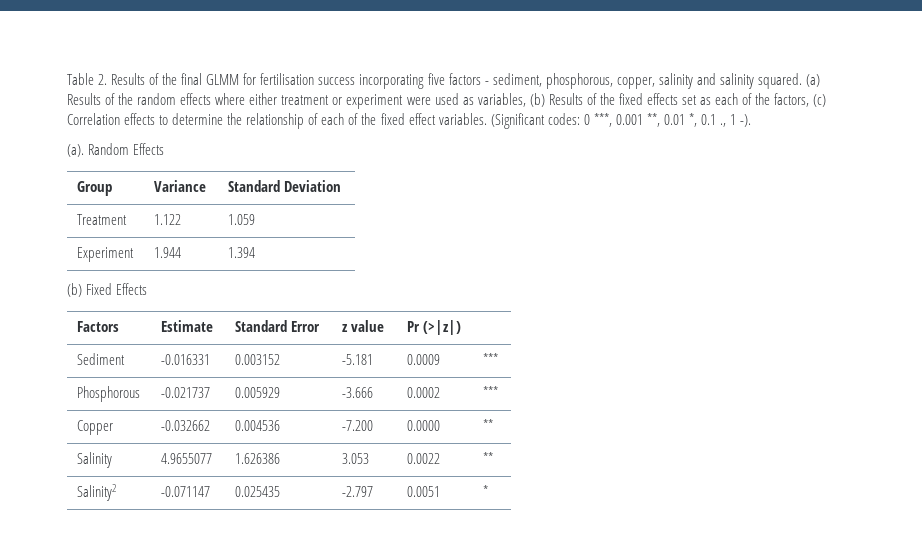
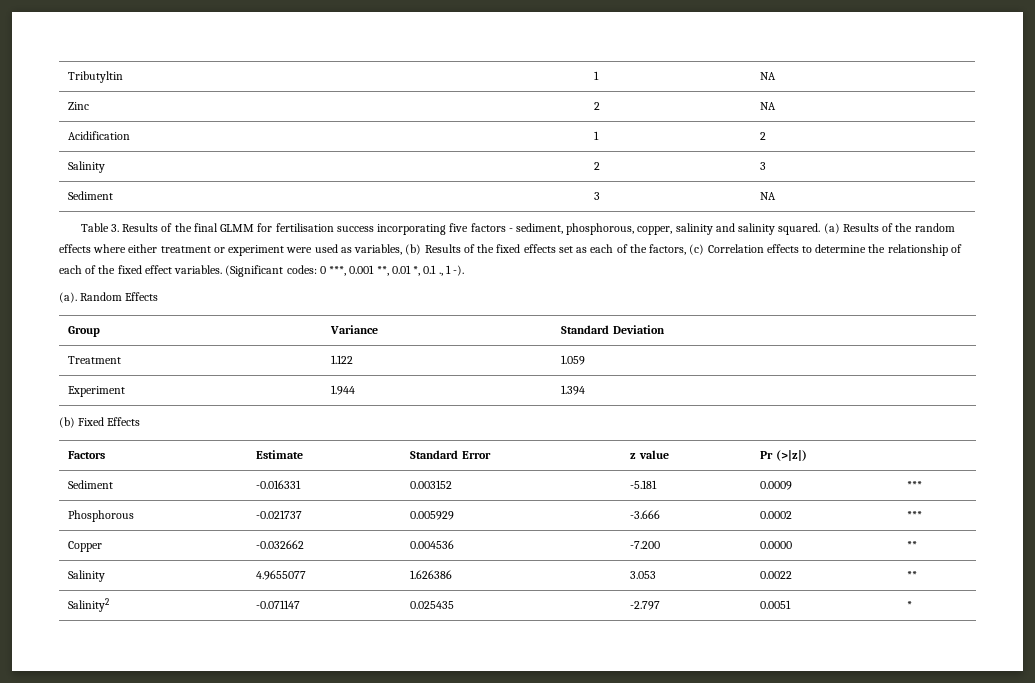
[67,73,108,85] Table 2. -> [68,71,124,83] [594,71,600,80] [760,72,777,80] [68,102,90,110] [594,102,601,110] [760,102,777,110] [68,131,131,140] [594,131,600,140] [760,132,767,140] [68,161,106,173] [594,162,601,170] [760,162,767,170] [68,191,114,200] [594,192,601,200] [760,192,777,200] [80,223,119,232] Tributyltin | 1 | NA // Zinc | 2 | NA // Acidification | 1 | 2 // Salinity | 2 | 3 // Sediment | 3 | NA // Table 3.

